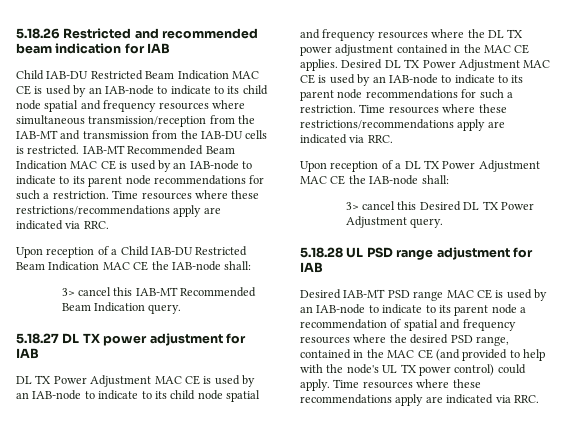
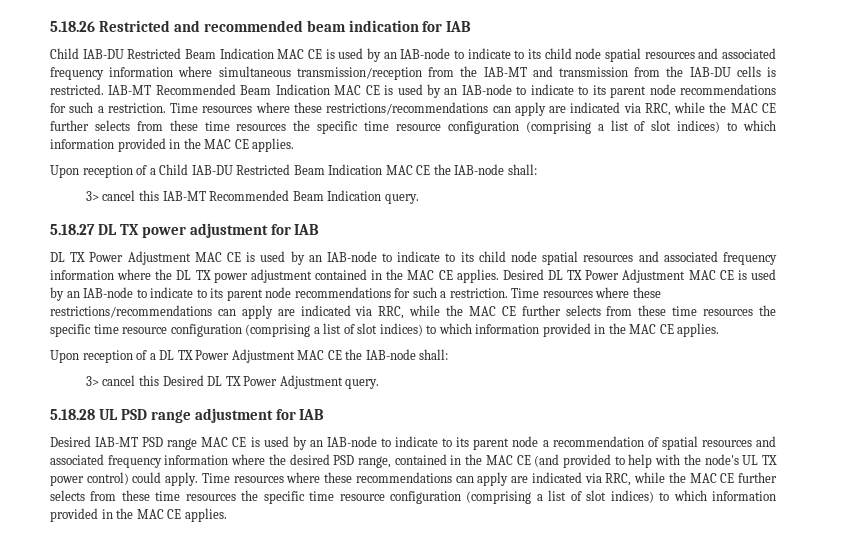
[80,100,209,112] and frequency resources -> [644,48,776,59] [50,67,174,80] resources and associated frequency information
[173,205,221,217] [16,220,109,230] apply are indicated via RRC. -> [492,102,777,116] [50,120,777,134] [50,138,295,152] can apply are indicated via RRC, while the MAC CE further selects from these time resources the specific time resource configuration (comprising a list of slot indices) to which information provided in the MAC CE applies.
[300,29,428,41] and frequency resources -> [583,251,777,265] [50,270,114,280] resources and associated frequency information
[457,119,505,131] [300,134,393,144] apply are indicated via RRC. -> [217,305,776,319] [50,323,720,337] can apply are indicated via RRC, while the MAC CE further selects from these time resources the specific time resource configuration (comprising a list of slot indices) to which information provided in the MAC CE applies.
[440,319,516,331] [300,336,350,344] and frequency resources -> [701,436,776,447] [50,454,229,468] resources and associated frequency information
[395,394,539,406] apply are indicated via RRC. -> [455,472,777,486] [50,490,776,504] [50,508,227,522] can apply are indicated via RRC, while the MAC CE further selects from these time resources the specific time resource configuration (comprising a list of slot indices) to which information provided in the MAC CE applies.

